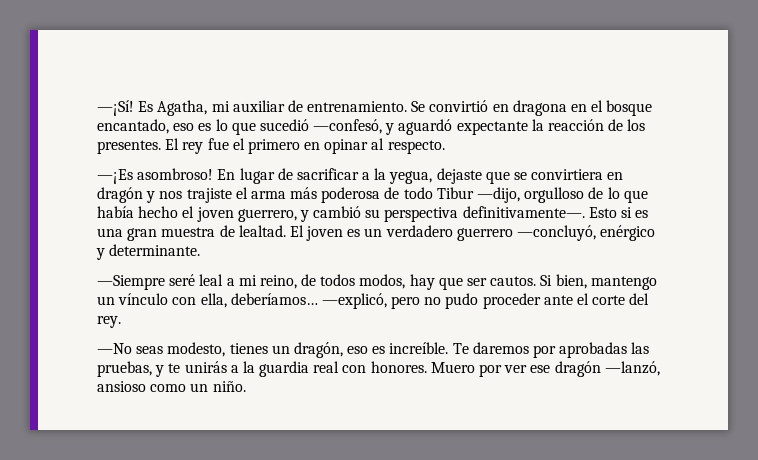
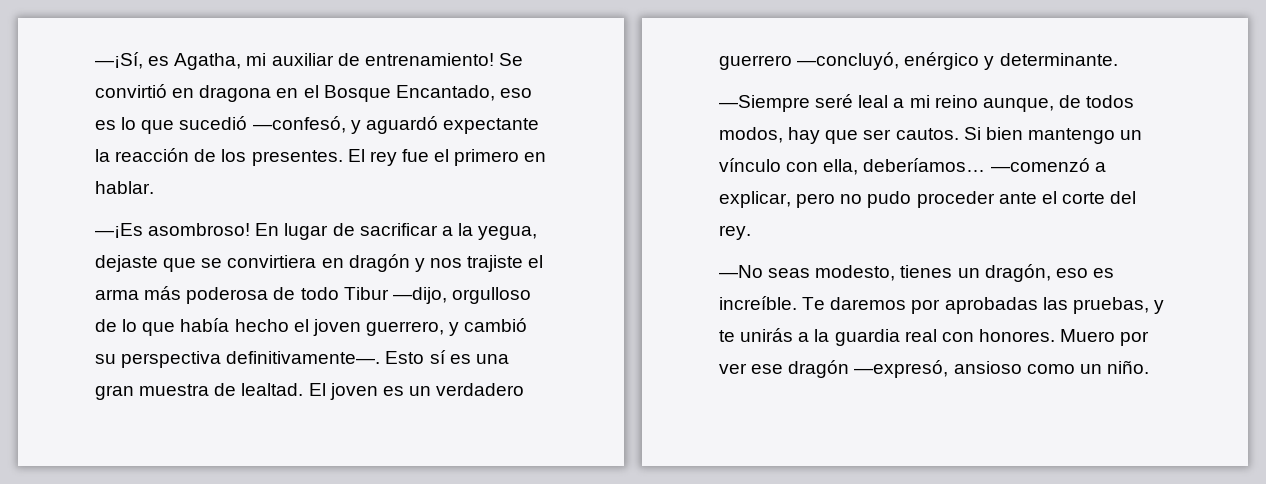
[97,100,154,116] —¡Sí! Es -> [95,52,170,69] —¡Sí, es
[307,101,408,112] entrenamiento. -> [364,53,494,66] entrenamiento!
[606,100,653,116] [97,119,169,134] bosque encantado, -> [323,85,495,102] Bosque Encantado,
[324,138,445,154] opinar al respecto. -> [95,181,154,194] hablar.
[621,207,633,218] si -> [429,350,446,364] sí
[259,275,297,289] reino, -> [934,95,1054,112] reino aunque,
[555,274,587,289] bien, -> [985,127,1023,140] bien
[321,293,387,309] —explicó, -> [990,158,1106,172] [719,191,791,208] —comenzó a explicar,
[604,361,660,376] —lanzó, -> [854,360,949,378] —expresó,

